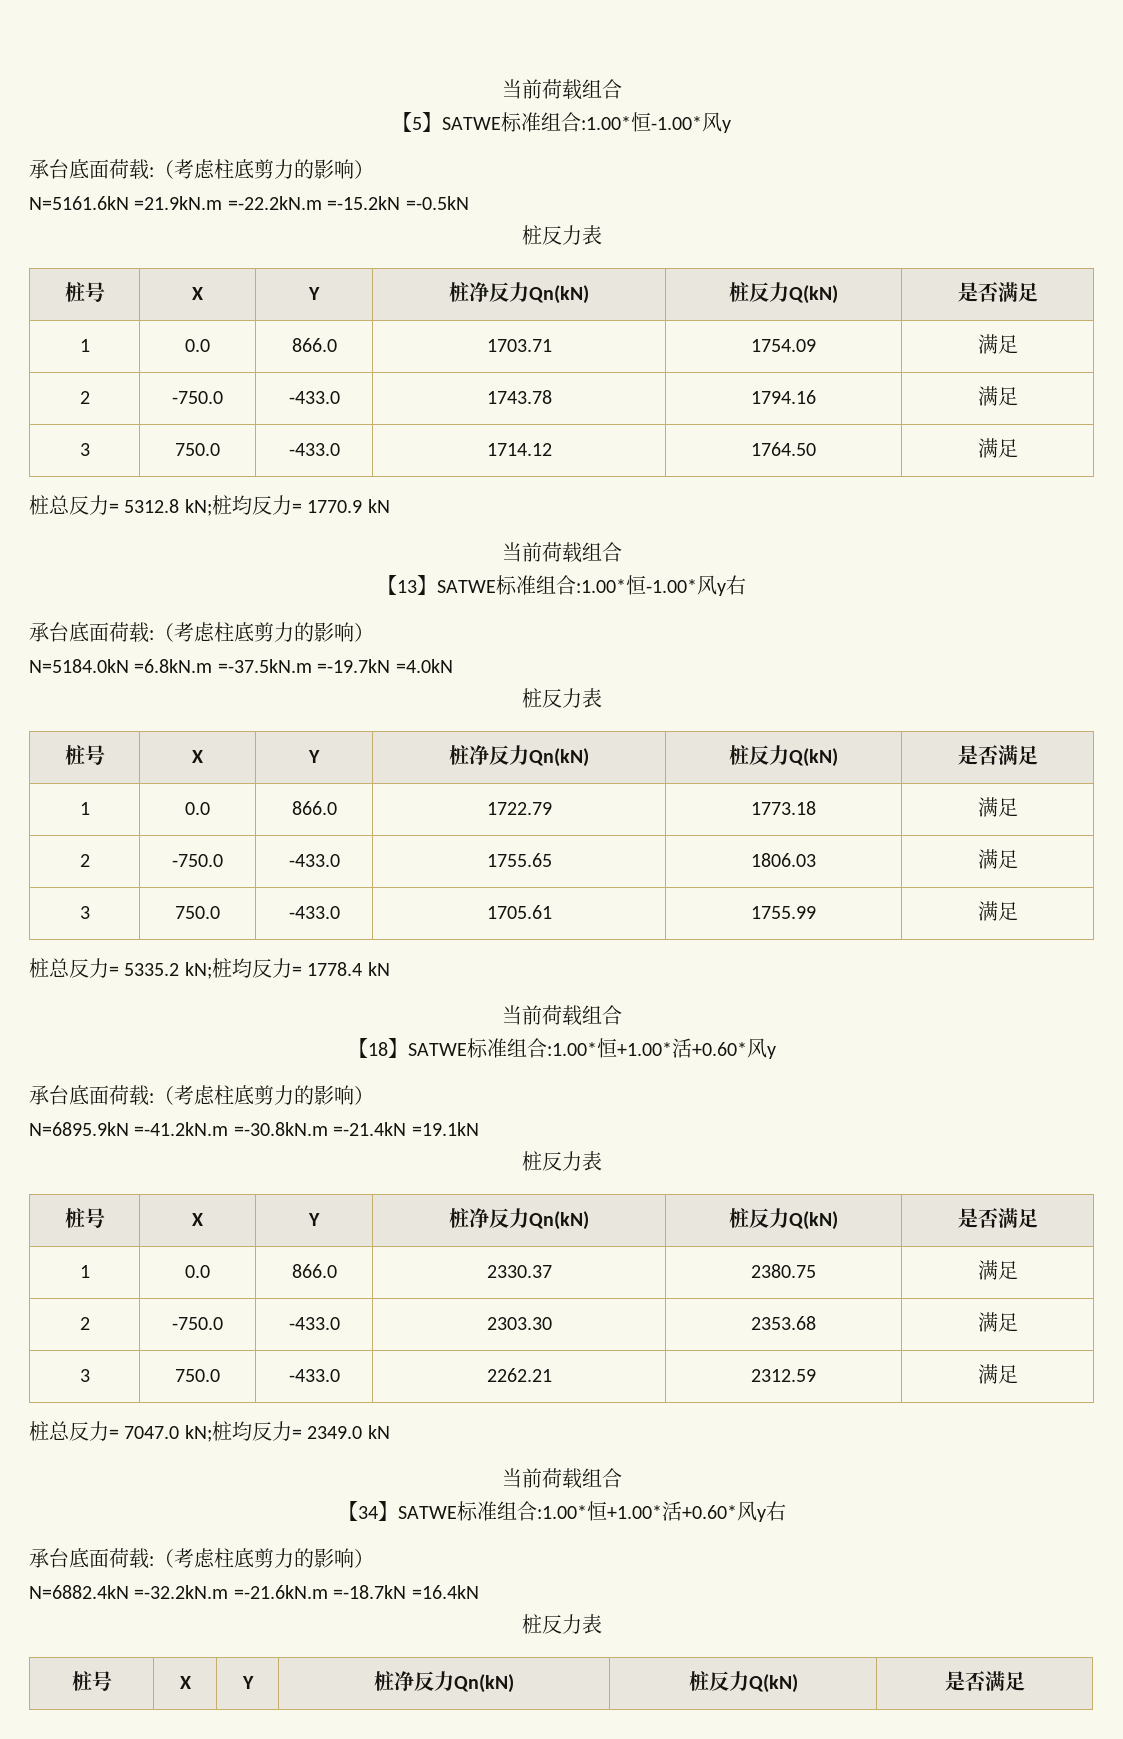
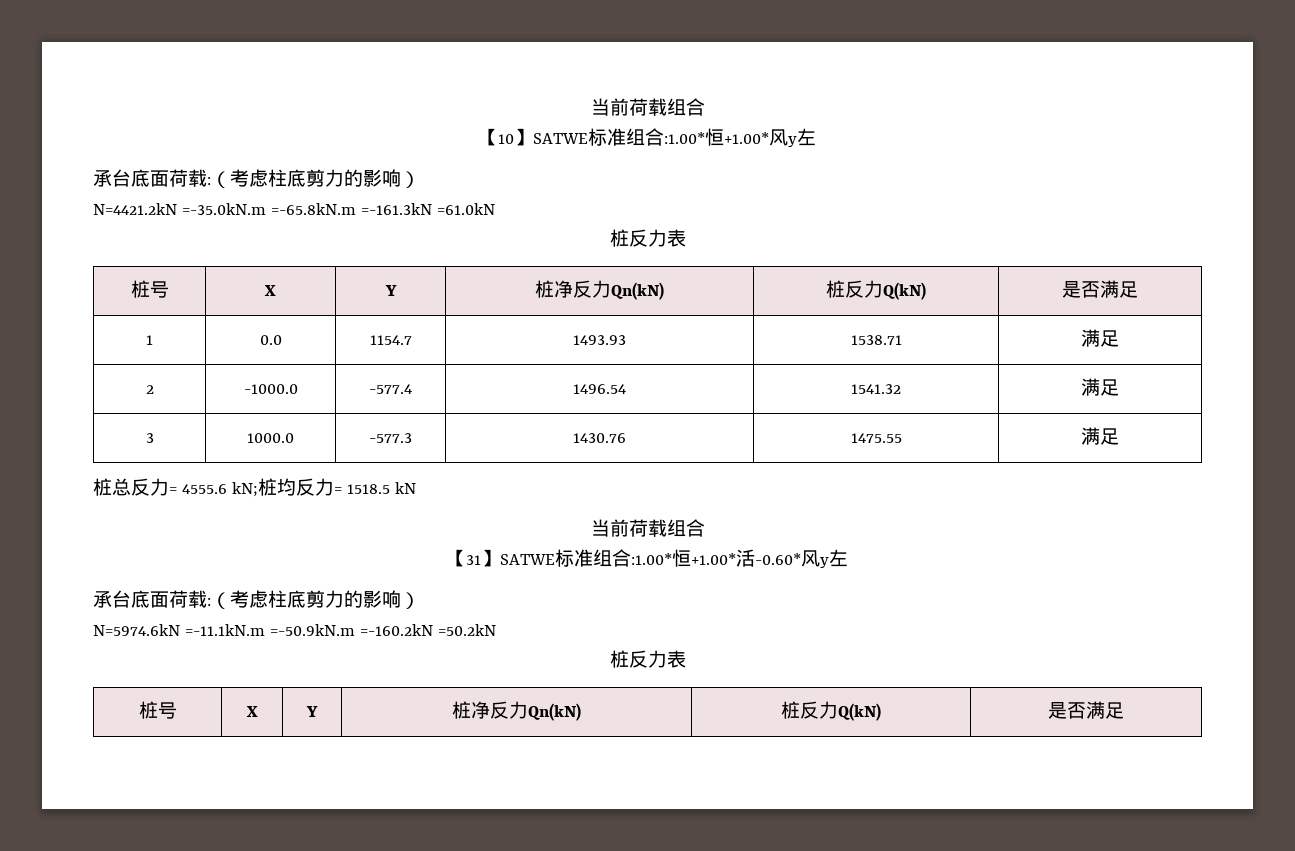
[501,79,622,100] [392,112,731,133] 当前荷载组合 // 【5】SATWE标准组合:1.00*恒-1.00*风y -> [590,98,705,116] [479,128,816,147] 当前荷载组合 // 【10】SATWE标准组合:1.00*恒+1.00*风y左
[29,196,469,210] N=5161.6kN =21.9kN.m =-22.2kN.m =-15.2kN =-0.5kN -> [93,203,495,215] N=4421.2kN =-35.0kN.m =-65.8kN.m =-161.3kN =61.0kN
[291,338,337,352] [486,339,552,352] [751,339,816,352] [977,334,1018,354] [79,391,90,404] [172,391,223,404] [288,391,340,404] [486,390,552,404] [751,390,816,404] [977,386,1018,406] [79,443,90,456] [175,443,220,456] [288,443,340,456] [486,443,552,456] [751,442,816,456] [977,438,1018,458] [29,495,390,516] [501,542,622,563] [377,575,746,596] 866.0 | 1703.71 | 1754.09 | 满足 // 2 | -750.0 | -433.0 | 1743.78 | 1794.16 | 满足 // 3 | 750.0 | -433.0 | 1714.12 | 1764.50 | 满足 // 桩总反力= 5312.8 kN;桩均反力= 1770.9 kN // 当前荷载组合 // 【13】SATWE标准组合:1.00*恒-1.00*风y右 -> [369,335,412,345] [573,335,626,345] [850,335,902,345] [1081,329,1119,347] [145,385,154,394] [243,384,298,394] [369,384,412,394] [573,384,626,394] [851,384,901,394] [1081,378,1119,396] [145,433,154,443] [247,433,294,443] [369,433,412,443] [573,433,626,443] [850,433,902,443] [1081,427,1119,445] [93,478,416,497] [590,519,705,537] [447,549,848,568] 1154.7 | 1493.93 | 1538.71 | 满足 // 2 | -1000.0 | -577.4 | 1496.54 | 1541.32 | 满足 // 3 | 1000.0 | -577.3 | 1430.76 | 1475.55 | 满足 // 桩总反力= 4555.6 kN;桩均反力= 1518.5 kN // 当前荷载组合 // 【31】SATWE标准组合:1.00*恒+1.00*活-0.60*风y左
[29,659,453,673] N=5184.0kN =6.8kN.m =-37.5kN.m =-19.7kN =4.0kN -> [93,624,496,636] N=5974.6kN =-11.1kN.m =-50.9kN.m =-160.2kN =50.2kN
[79,802,90,815] [185,802,210,815] [291,801,337,815] [486,802,552,815] [751,801,816,815] [977,797,1018,817] [79,854,90,867] [172,854,223,867] [288,854,340,867] [486,853,552,867] [751,853,816,867] [977,849,1018,869] [79,906,90,919] [175,906,220,919] [288,906,340,919] [486,905,552,919] [751,906,816,919] [977,901,1018,921] [29,958,390,979] [501,1005,622,1026] [347,1038,776,1059] [29,1085,374,1106] [29,1122,479,1136] [521,1151,602,1171] [64,1208,105,1228] [192,1213,203,1226] [308,1213,320,1226] [449,1208,589,1230] [729,1208,838,1230] [957,1208,1038,1228] [79,1265,90,1278] [185,1265,210,1278] [291,1264,337,1278] [486,1265,552,1278] [751,1264,816,1278] [977,1260,1018,1280] [79,1317,90,1330] [172,1317,223,1330] [288,1317,340,1330] [486,1317,552,1330] [751,1316,816,1330] [977,1312,1018,1332] [79,1369,90,1382] [175,1369,220,1382] [288,1369,340,1382] [486,1368,552,1382] [751,1369,816,1382] [977,1364,1018,1384] [29,1421,390,1442] [501,1468,622,1489] [337,1501,786,1522] [29,1548,374,1569] [29,1585,479,1599] [521,1614,602,1634] [71,1671,112,1691] [179,1676,191,1689] [241,1676,254,1689] [374,1671,514,1693] [688,1671,798,1693] [944,1671,1025,1691] // 1 | 0.0 | 866.0 | 1722.79 | 1773.18 | 满足 // 2 | -750.0 | -433.0 | 1755.65 | 1806.03 | 满足 // 3 | 750.0 | -433.0 | 1705.61 | 1755.99 | 满足 // 桩总反力= 5335.2 kN;桩均反力= 1778.4 kN // 当前荷载组合 // 【18】SATWE标准组合:1.00*恒+1.00*活+0.60*风y // 承台底面荷载:（考虑柱底剪力的影响） // N=6895.9kN =-41.2kN.m =-30.8kN.m =-21.4kN =19.1kN // 桩反力表 // 桩号 | X | Y | 桩净反力Qn(kN) | 桩反力Q(kN) | 是否满足 // 1 | 0.0 | 866.0 | 2330.37 | 2380.75 | 满足 // 2 | -750.0 | -433.0 | 2303.30 | 2353.68 | 满足 // 3 | 750.0 | -433.0 | 2262.21 | 2312.59 | 满足 // 桩总反力= 7047.0 kN;桩均反力= 2349.0 kN // 当前荷载组合 // 【34】SATWE标准组合:1.00*恒+1.00*活+0.60*风y右 // 承台底面荷载:（考虑柱底剪力的影响） // N=6882.4kN =-32.2kN.m =-21.6kN.m =-18.7kN =16.4kN // 桩反力表 // 桩号 | X | Y | 桩净反力Qn(kN) | 桩反力Q(kN) | 是否满足 -> (1124, 710) none

